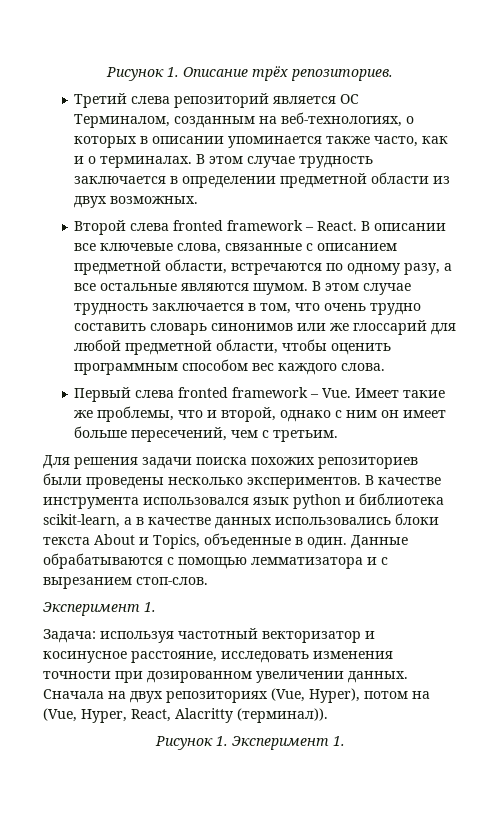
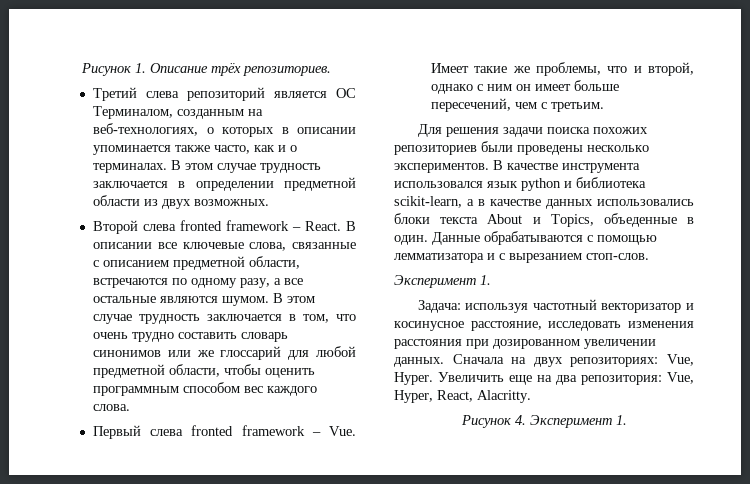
[43,671,111,679] точности -> [394,339,462,349] расстояния
[166,688,430,703] [43,708,328,723] [154,736,228,750] репозиториях (Vue, Hyper), потом на (Vue, Hyper, React, Alacritty (терминал)). // Рисунок 1. -> [570,354,694,367] [394,372,694,385] [394,390,531,403] [460,415,526,428] репозиториях: Vue, Hyper. Увеличить еще на два репозитория: Vue, Hyper, React, Alacritty. // Рисунок 4.

